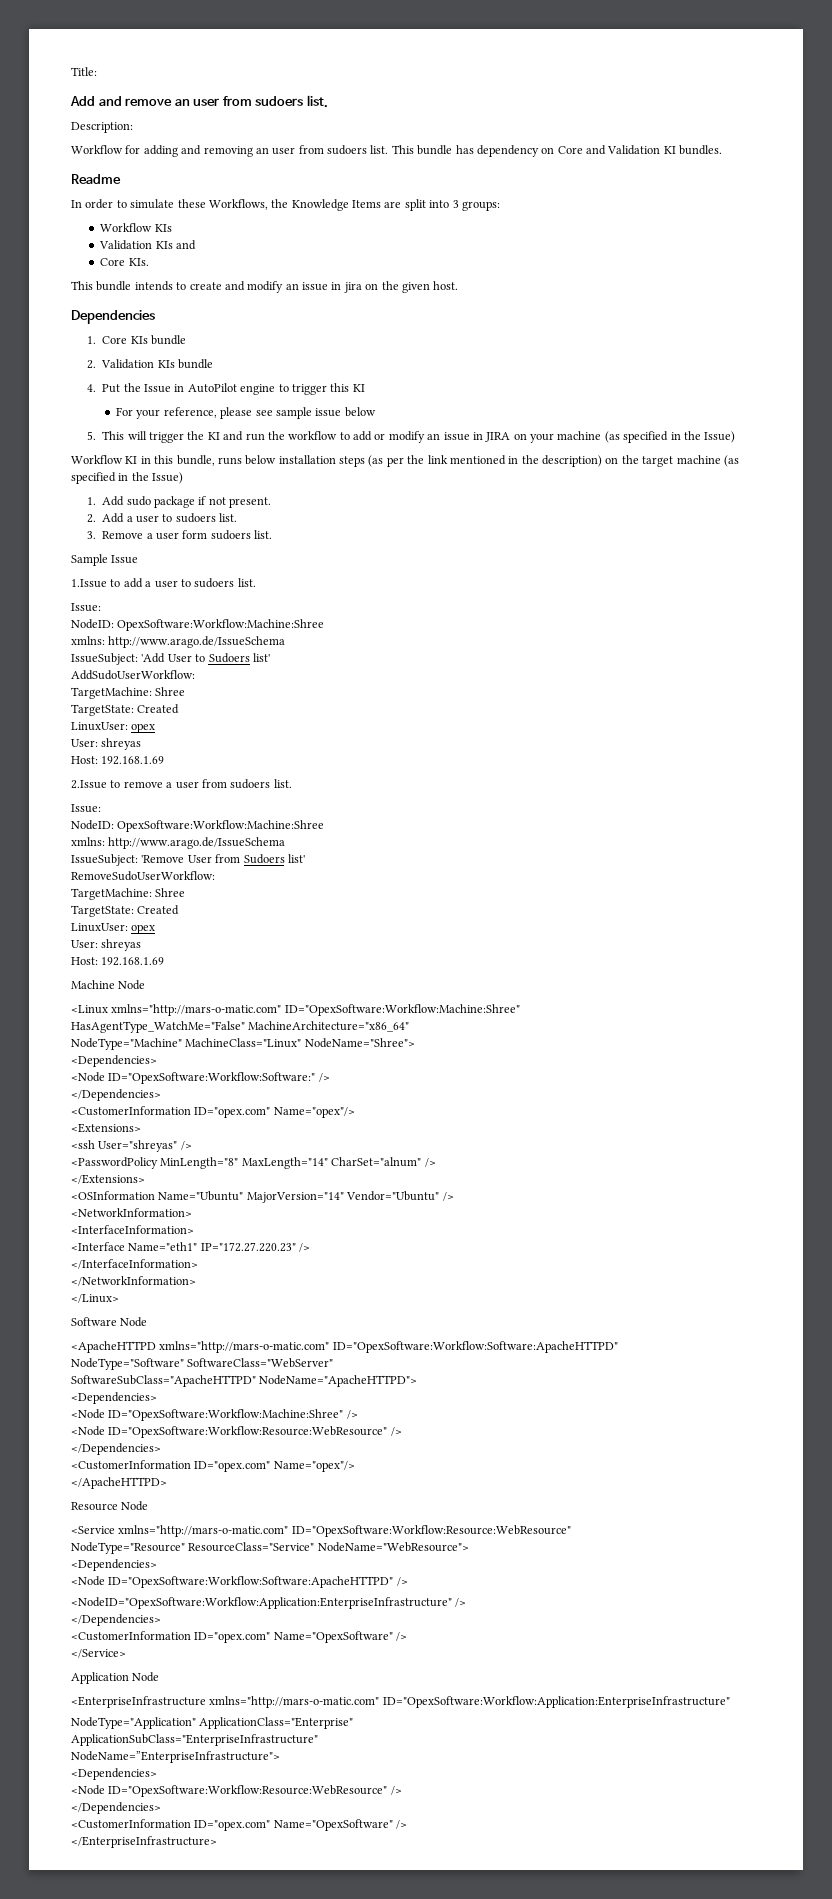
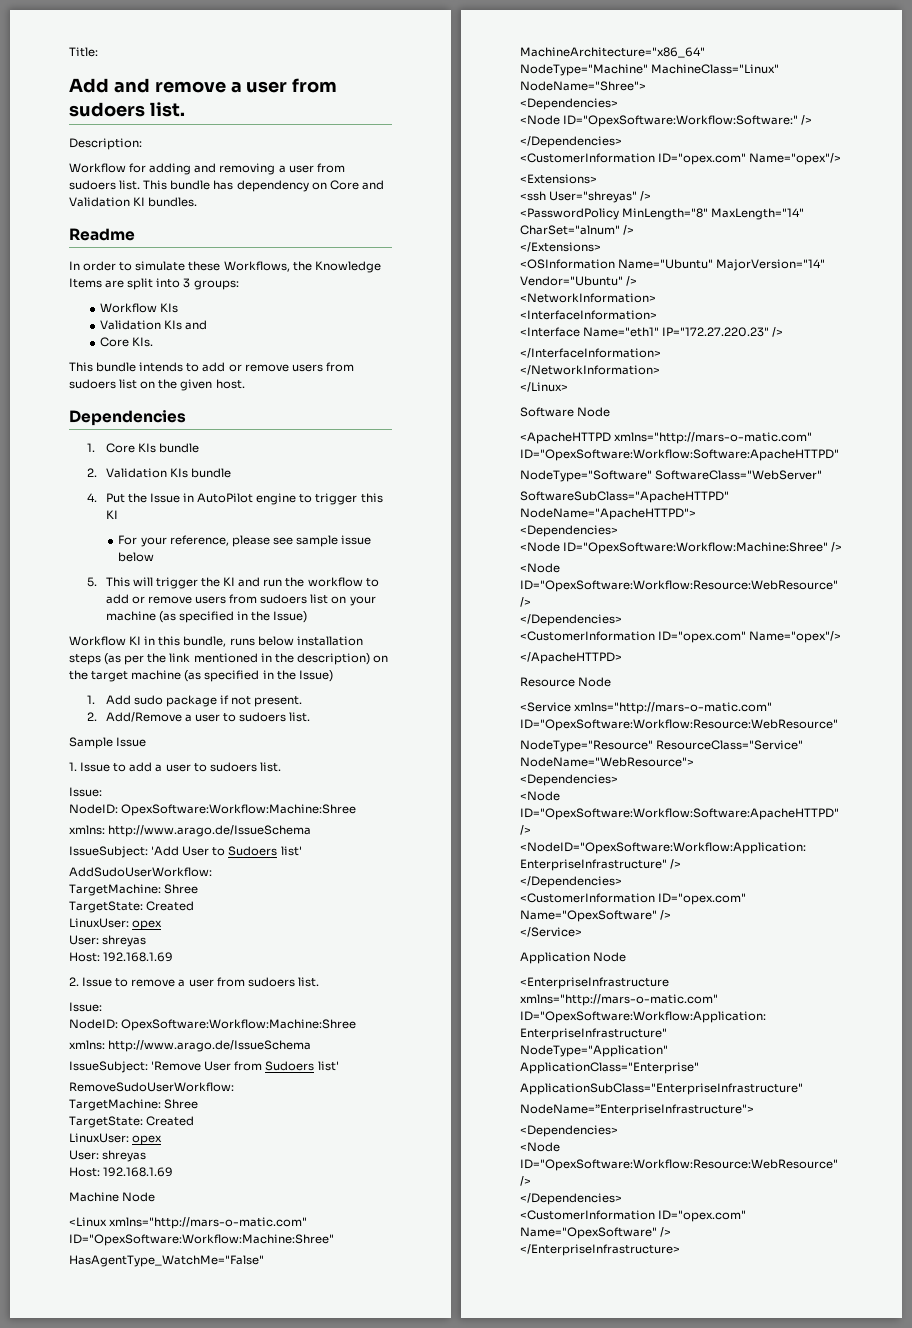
[174,99,190,106] an -> [230,81,242,93] a
[255,147,269,154] an -> [278,165,286,173] a
[189,281,362,293] create and modify an issue in jira -> [202,362,354,372] [69,379,138,389] add or remove users from sudoers list
[388,431,511,443] modify an issue in JIRA -> [147,594,329,604] remove users from sudoers list
[102,513,238,523] [86,530,273,540] Add a user to sudoers list. // 3. Remove a user form sudoers list. -> [105,712,311,722] Add/Remove a user to sudoers list.
[71,579,107,588] 1.Issue -> [69,762,111,772] 1. Issue
[71,780,107,789] 2.Issue -> [69,977,113,987] 2. Issue

